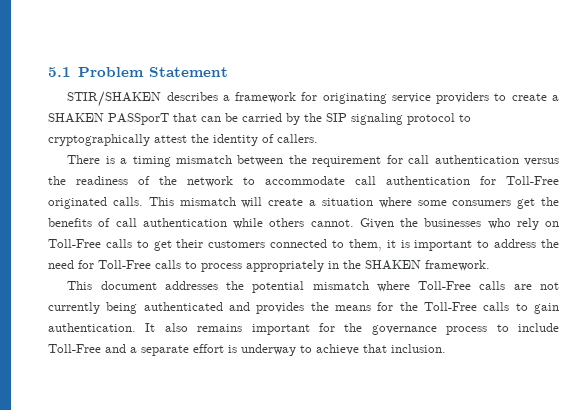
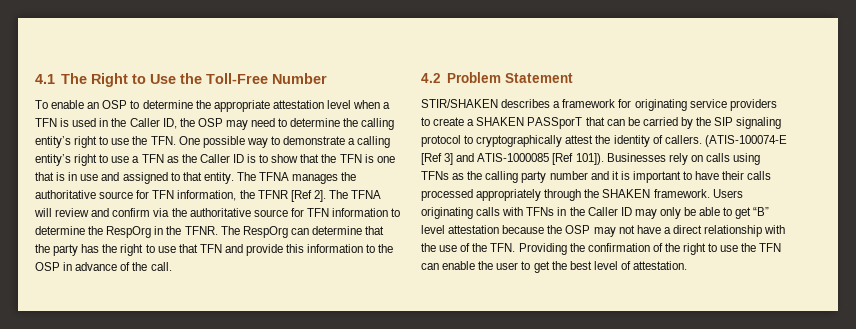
[48,67,71,77] 5.1 -> [35,73,327,87] [35,100,391,112] [35,118,395,130] [35,136,391,148] [35,154,395,166] [35,172,357,184] [35,190,382,202] [34,208,401,217] [35,226,385,238] [35,244,394,256] [35,262,172,271] [421,73,441,83] 4.1 The Right to Use the Toll-Free Number // To enable an OSP to determine the appropriate attestation level when a TFN is used in the Caller ID, the OSP may need to determine the calling entity’s right to use the TFN. One possible way to demonstrate a calling entity’s right to use a TFN as the Caller ID is to show that the TFN is one that is in use and assigned to that entity. The TFNA manages the authoritative source for TFN information, the TFNR [Ref 2]. The TFNA will review and confirm via the authoritative source for TFN information to determine the RespOrg in the TFNR. The RespOrg can determine that the party has the right to use that TFN and provide this information to the OSP in advance of the call. // 4.2
[67,155,559,167] [48,176,559,187] [48,197,559,209] [48,218,559,230] [48,239,559,251] [48,260,490,272] [67,281,559,293] [48,302,559,314] [48,323,559,335] [48,344,446,356] // There is a timing mismatch between the requirement for call authentication versus the readiness of the network to accommodate call authentication for Toll-Free originated calls. This mismatch will create a situation where some consumers get the benefits of call authentication while others cannot. Given the businesses who rely on Toll-Free calls to get their customers connected to them, it is important to address the need for Toll-Free calls to process appropriately in the SHAKEN framework. // This document addresses the potential mismatch where Toll-Free calls are not currently being authenticated and provides the means for the Toll-Free calls to gain authentication. It also remains important for the governance process to include Toll-Free and a separate effort is underway to achieve that inclusion. -> [704,135,787,147] [421,153,761,165] [421,171,772,183] [421,189,743,201] [421,207,770,219] [421,225,786,237] [421,243,782,255] [421,261,688,273] (ATIS-100074-E [Ref 3] and ATIS-1000085 [Ref 101]). Businesses rely on calls using TFNs as the calling party number and it is important to have their calls processed appropriately through the SHAKEN framework. Users originating calls with TFNs in the Caller ID may only be able to get “B” level attestation because the OSP may not have a direct relationship with the use of the TFN. Providing the confirmation of the right to use the TFN can enable the user to get the best level of attestation.

